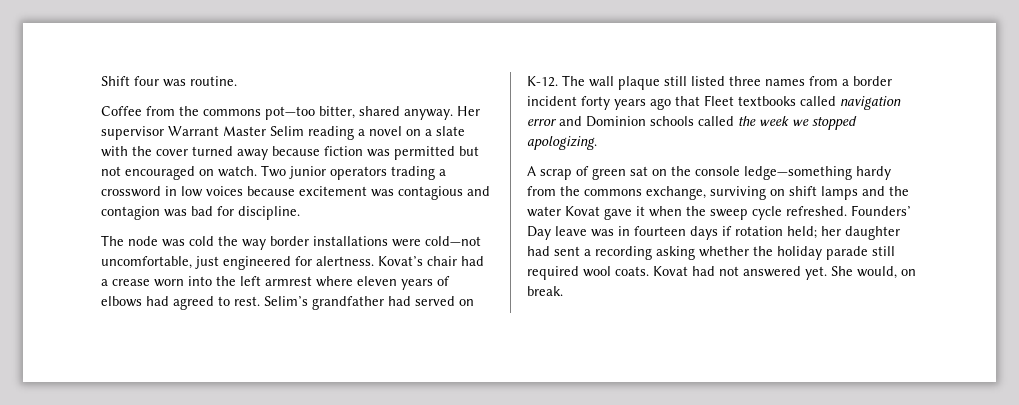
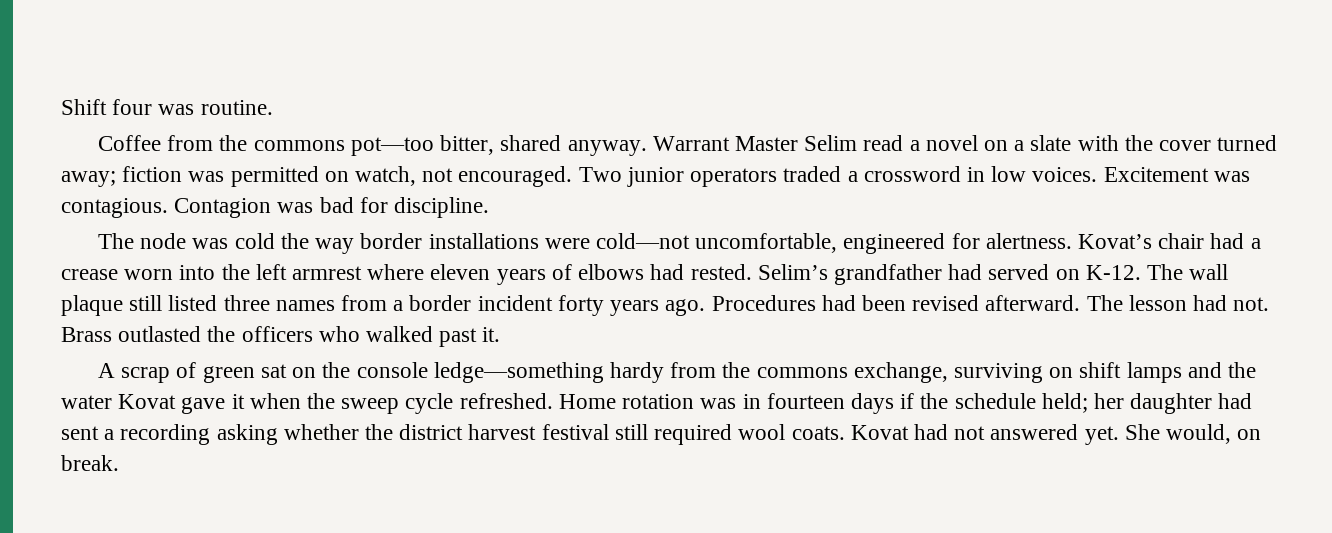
[457,106,480,116] [101,126,164,140] Her supervisor -> (647, 148) none
[308,126,354,140] reading -> [863,135,904,151] read
[237,146,320,160] away because -> [61,171,116,187] away;
[459,146,479,156] [101,166,257,180] but not encouraged on watch. -> [324,166,573,187] on watch, not encouraged.
[391,166,435,180] trading -> [783,166,842,182] traded
[206,186,490,200] [101,206,160,220] voices because excitement was contagious and contagion -> [1032,167,1250,182] [61,198,272,218] voices. Excitement was contagious. Contagion
[195,256,219,269] just -> (838, 243) none
[173,296,260,310] agreed to rest. -> [690,264,752,280] rested.
[650,95,901,110] [527,116,857,130] [527,136,597,150] ago that Fleet textbooks called navigation error and Dominion schools called the week we stopped apologizing. -> [665,295,1270,316] [61,326,501,347] ago. Procedures had been revised afterward. The lesson had not. Brass outlasted the officers who walked past it.
[851,205,911,216] [527,226,587,240] Founders’ Day leave -> [558,394,695,409] Home rotation
[735,226,783,236] rotation -> [920,393,1036,409] the schedule
[777,246,868,260] holiday parade -> [399,424,609,440] district harvest festival

